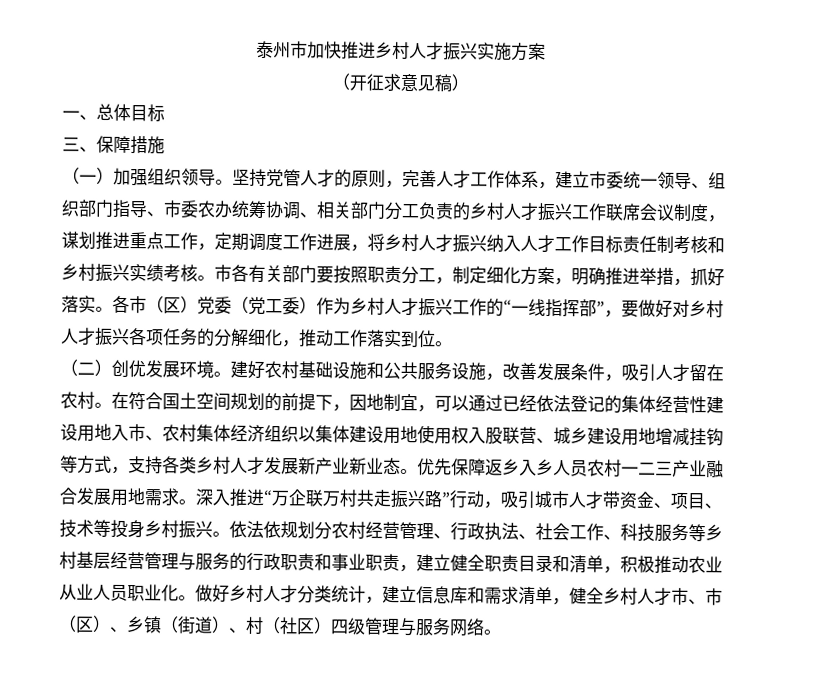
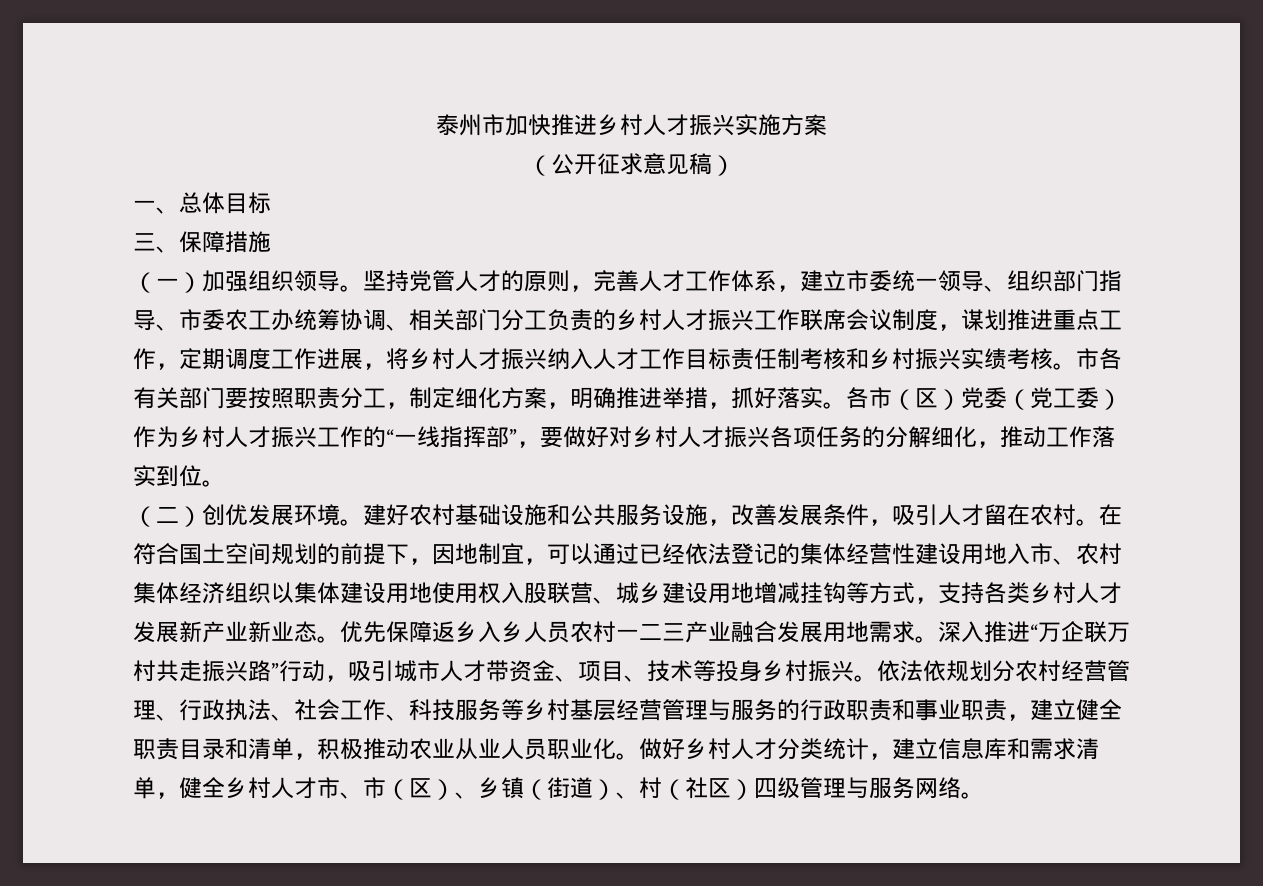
(350, 82) none -> [551,154,574,175] 公
(216, 209) none -> [248,310,271,330] 工

